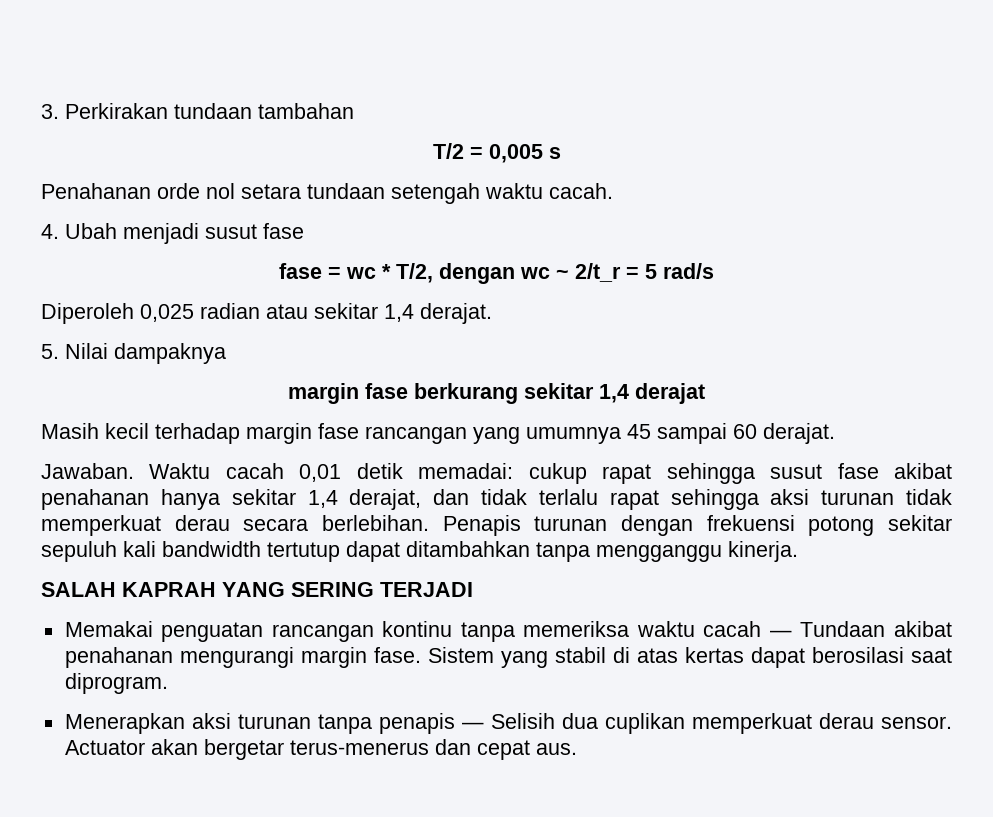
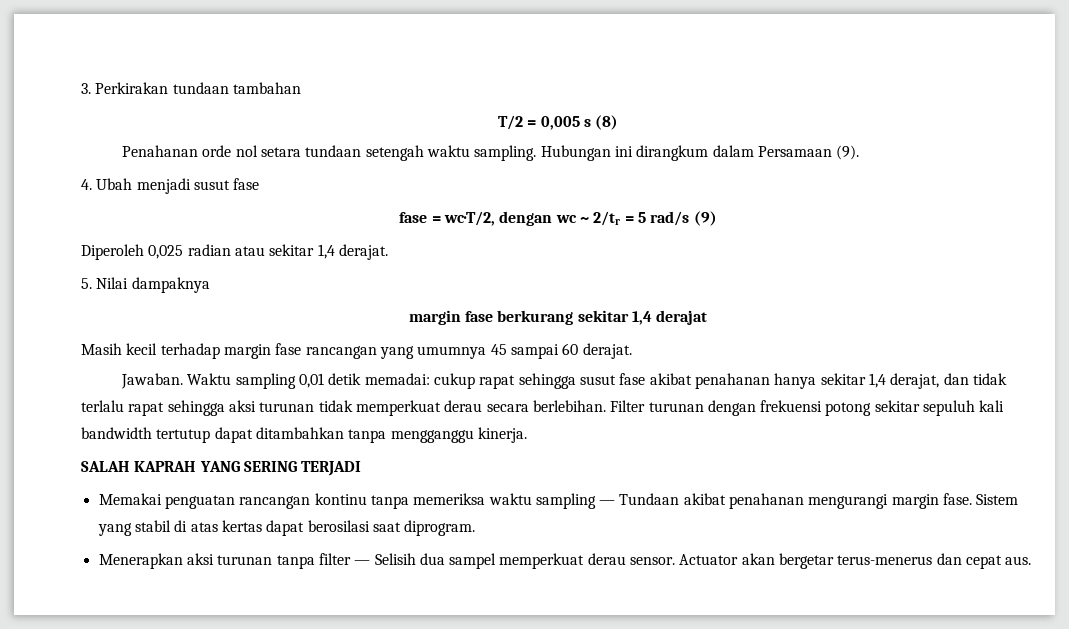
(561, 153) none -> [595,115,619,130] (8)
[549,183,613,199] cacah. -> [474,145,860,161] sampling. Hubungan ini dirangkum dalam Persamaan (9).
[346,263,433,283] wc * T/2, -> [444,211,496,226] wc·T/2,
[575,263,621,282] 2/t_r -> [593,211,621,226] 2/tr
(714, 271) none -> [693,211,717,226] (9)
[225,463,284,479] cacah -> [235,373,296,389] sampling
[442,515,521,536] Penapis -> [610,400,646,412] Filter
[703,621,762,637] cacah -> [535,493,596,509] sampling
[378,713,455,734] penapis -> [318,553,351,565] filter
[604,713,685,734] cuplikan -> [449,553,497,569] sampel

